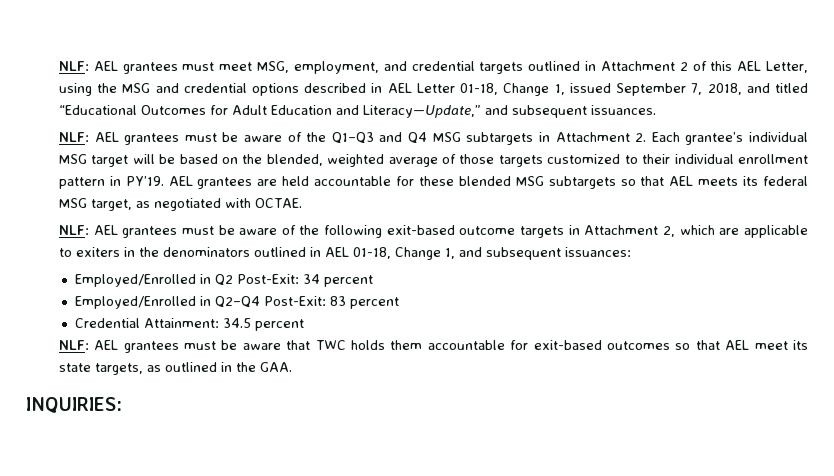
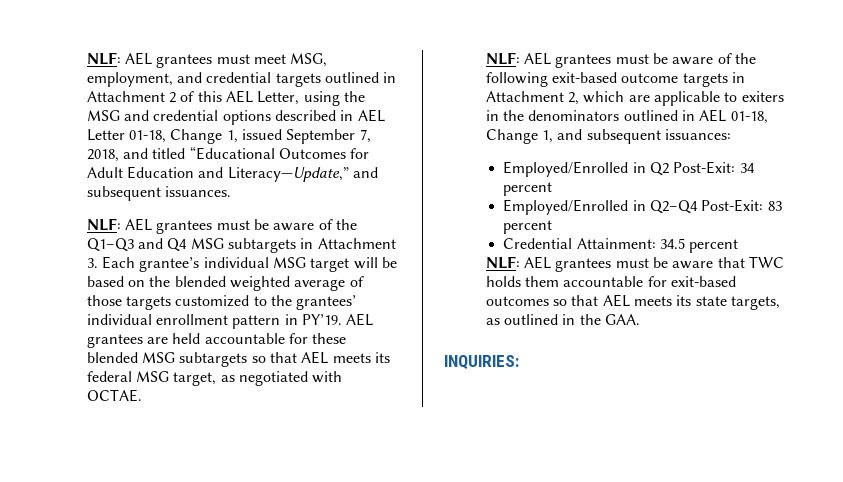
[635,133,647,142] 2. -> [86,258,98,268] 3.
[266,154,323,166] blended, -> [174,276,226,287] blended
[642,154,671,164] their -> [270,295,357,310] the grantees’
[754,341,788,350] meet -> [633,296,672,306] meets

